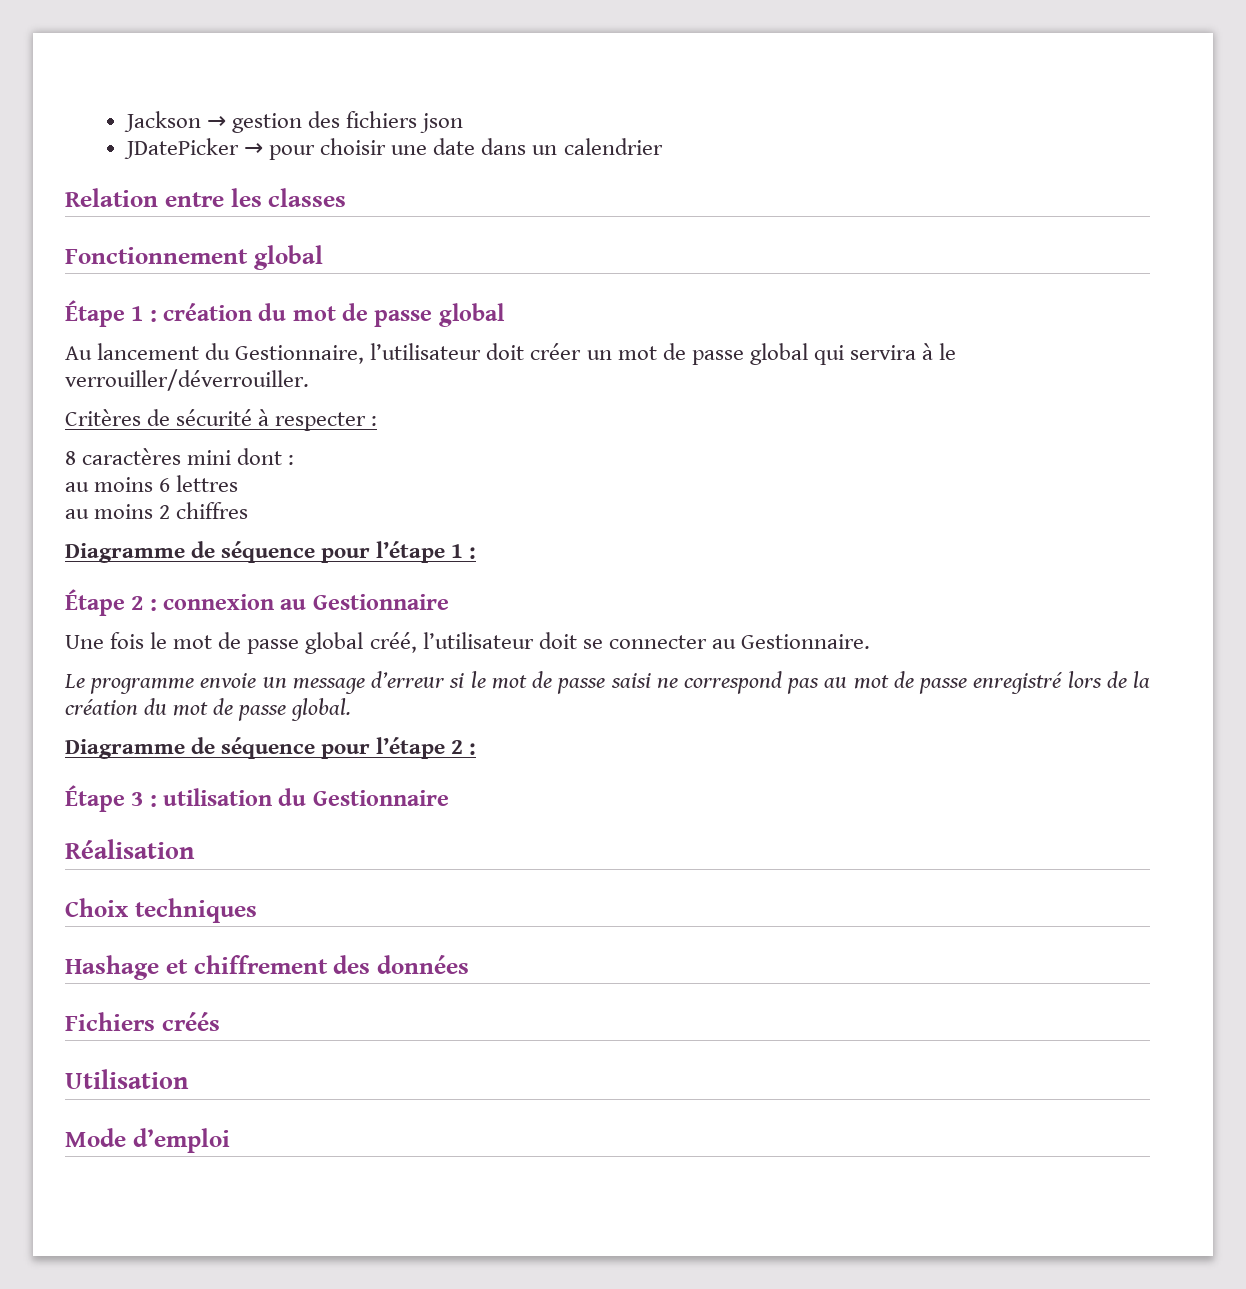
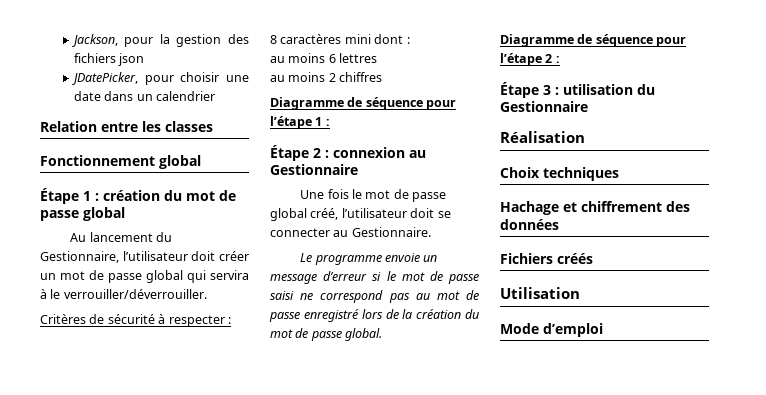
[123,111,227,132] Jackson → -> [71,34,170,47] Jackson, pour la
[123,138,264,159] JDatePicker → -> [71,72,138,85] JDatePicker,
[65,955,159,980] Hashage -> [500,201,559,215] Hachage

